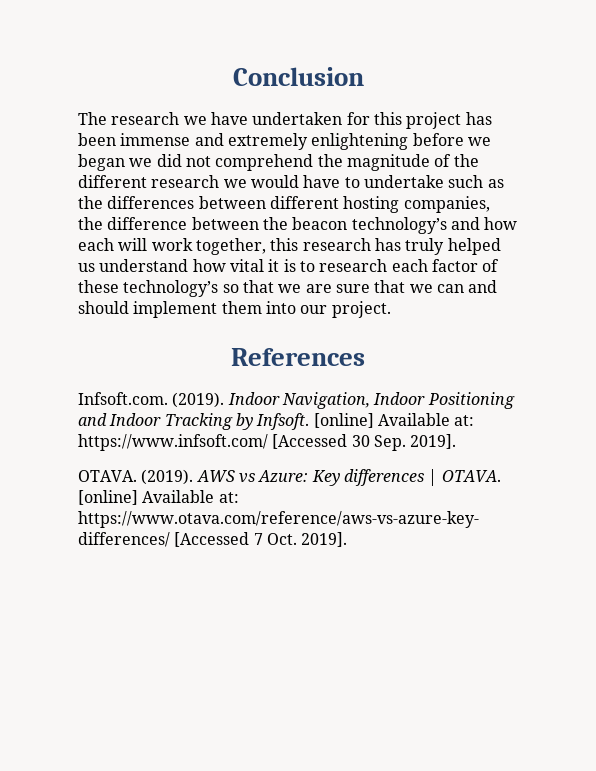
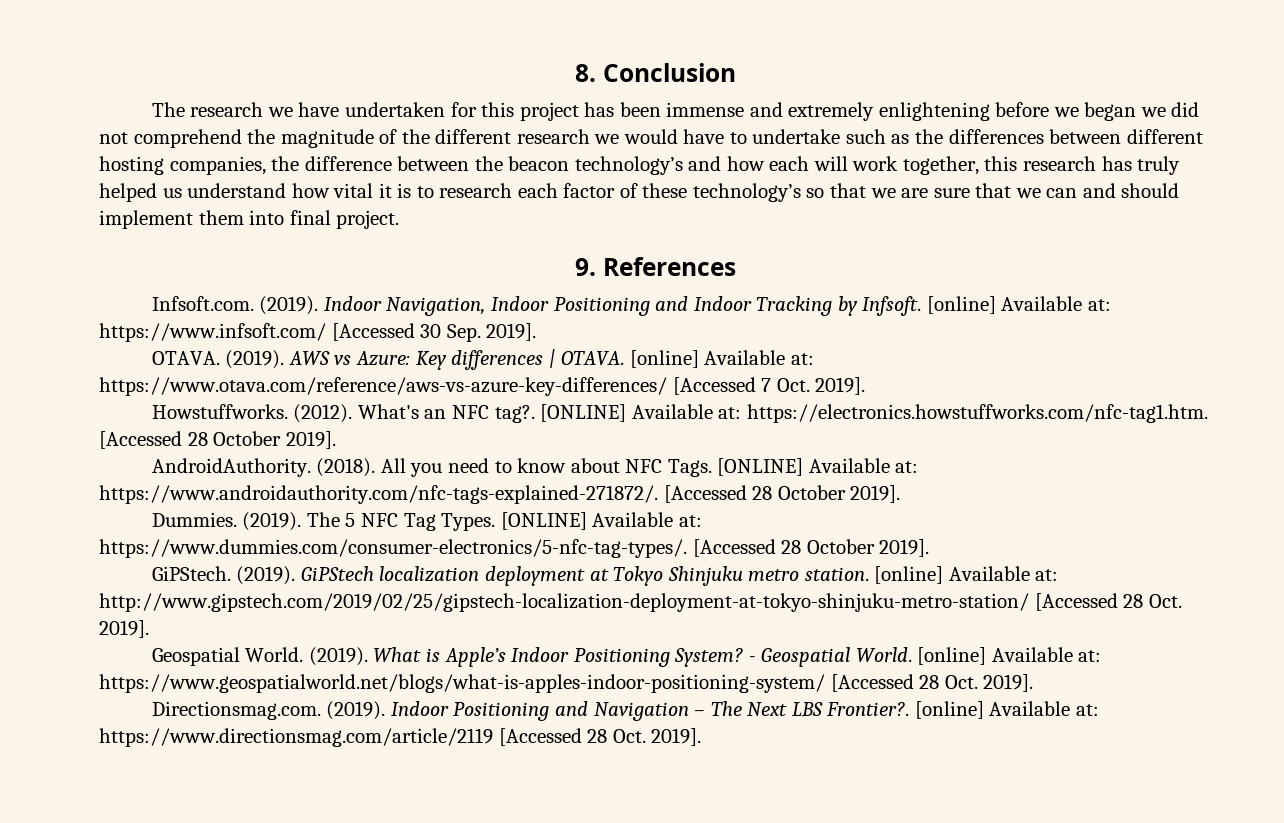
(232, 76) none -> [575,64,597,82] 8.
[300,305,328,314] our -> [289,210,331,225] final
(391, 309) none -> [575,258,597,276] 9.
(348, 539) none -> [151,404,1208,423] [99,431,336,449] [151,458,919,477] [99,485,901,504] [151,512,702,531] [99,539,930,558] [151,566,1059,586] [99,593,1182,612] [99,620,149,638] [151,647,1102,667] [99,674,1034,693] [151,701,1099,721] [99,728,702,747] // Howstuffworks. (2012). What's an NFC tag?. [ONLINE] Available at: https://electronics.howstuffworks.com/nfc-tag1.htm. [Accessed 28 October 2019]. // AndroidAuthority. (2018). All you need to know about NFC Tags. [ONLINE] Available at: https://www.androidauthority.com/nfc-tags-explained-271872/. [Accessed 28 October 2019]. // Dummies. (2019). The 5 NFC Tag Types. [ONLINE] Available at: https://www.dummies.com/consumer-electronics/5-nfc-tag-types/. [Accessed 28 October 2019]. // GiPStech. (2019). GiPStech localization deployment at Tokyo Shinjuku metro station. [online] Available at: http://www.gipstech.com/2019/02/25/gipstech-localization-deployment-at-tokyo-shinjuku-metro-station/ [Accessed 28 Oct. 2019]. // Geospatial World. (2019). What is Apple’s Indoor Positioning System? - Geospatial World. [online] Available at: https://www.geospatialworld.net/blogs/what-is-apples-indoor-positioning-system/ [Accessed 28 Oct. 2019]. // Directionsmag.com. (2019). Indoor Positioning and Navigation – The Next LBS Frontier?. [online] Available at: https://www.directionsmag.com/article/2119 [Accessed 28 Oct. 2019].

